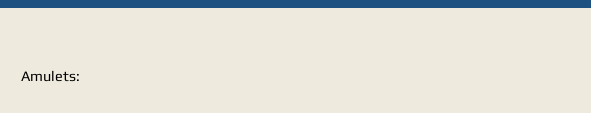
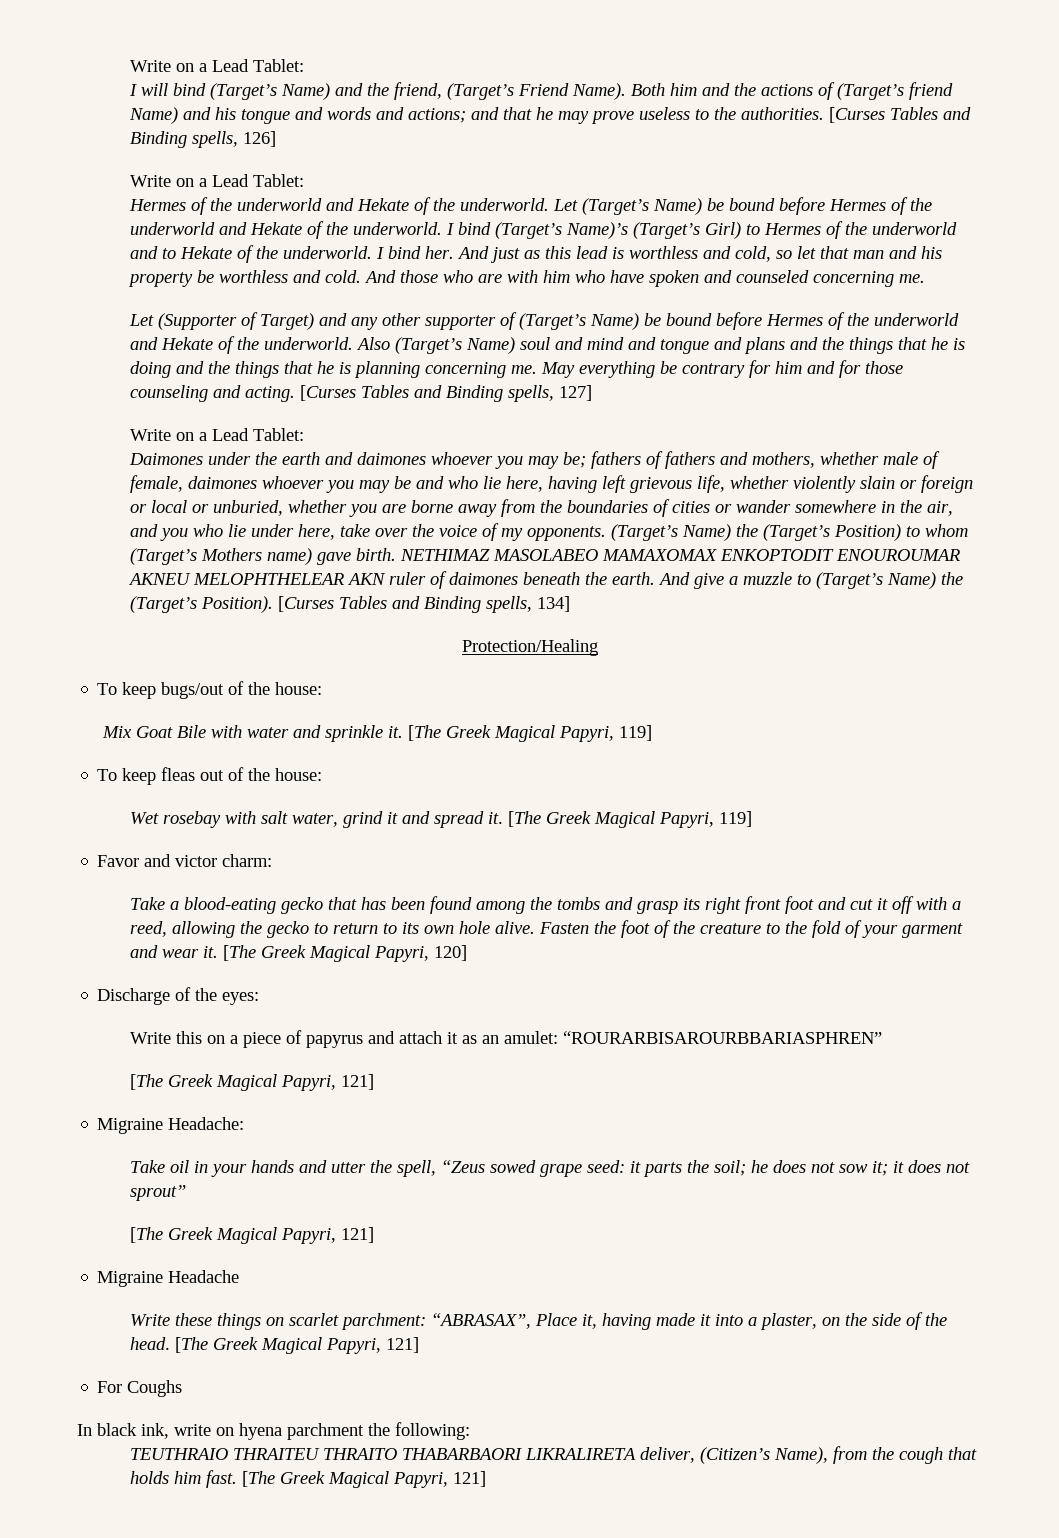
[21,70,80,82] Amulets: -> [129,59,304,72] [128,82,953,100] [128,107,971,124] [129,131,276,148] [129,174,304,187] [128,197,932,215] [129,221,957,239] [129,245,942,263] [127,270,925,287] [128,312,959,330] [129,336,965,354] [129,360,903,378] [129,385,592,402] [129,428,304,441] [128,451,940,469] [129,475,973,493] [129,499,953,517] [129,523,968,541] [129,548,960,565] [127,571,963,589] [129,596,570,613] [461,639,598,656] [97,681,323,699] [102,725,653,742] [97,767,323,785] [129,811,752,828] [97,854,273,867] [129,896,961,914] [129,920,963,938] [129,945,467,962] [97,987,260,1005] [129,1030,882,1048] [129,1074,374,1091] [97,1117,245,1134] [129,1160,970,1177] [129,1185,186,1201] [129,1227,374,1244] [97,1270,240,1287] [129,1312,947,1330] [129,1337,419,1354] [97,1380,183,1397] [77,1422,470,1440] [129,1446,977,1464] [129,1470,486,1488] Write on a Lead Tablet: // I will bind (Target’s Name) and the friend, (Target’s Friend Name). Both him and the actions of (Target’s friend Name) and his tongue and words and actions; and that he may prove useless to the authorities. [Curses Tables and Binding spells, 126] // Write on a Lead Tablet: // Hermes of the underworld and Hekate of the underworld. Let (Target’s Name) be bound before Hermes of the underworld and Hekate of the underworld. I bind (Target’s Name)’s (Target’s Girl) to Hermes of the underworld and to Hekate of the underworld. I bind her. And just as this lead is worthless and cold, so let that man and his property be worthless and cold. And those who are with him who have spoken and counseled concerning me. // Let (Supporter of Target) and any other supporter of (Target’s Name) be bound before Hermes of the underworld and Hekate of the underworld. Also (Target’s Name) soul and mind and tongue and plans and the things that he is doing and the things that he is planning concerning me. May everything be contrary for him and for those counseling and acting. [Curses Tables and Binding spells, 127] // Write on a Lead Tablet: // Daimones under the earth and daimones whoever you may be; fathers of fathers and mothers, whether male of female, daimones whoever you may be and who lie here, having left grievous life, whether violently slain or foreign or local or unburied, whether you are borne away from the boundaries of cities or wander somewhere in the air, and you who lie under here, take over the voice of my opponents. (Target’s Name) the (Target’s Position) to whom (Target’s Mothers name) gave birth. NETHIMAZ MASOLABEO MAMAXOMAX ENKOPTODIT ENOUROUMAR AKNEU MELOPHTHELEAR AKN ruler of daimones beneath the earth. And give a muzzle to (Target’s Name) the (Target’s Position). [Curses Tables and Binding spells, 134] // Protection/Healing // To keep bugs/out of the house: // Mix Goat Bile with water and sprinkle it. [The Greek Magical Papyri, 119] // To keep fleas out of the house: // Wet rosebay with salt water, grind it and spread it. [The Greek Magical Papyri, 119] // Favor and victor charm: // Take a blood-eating gecko that has been found among the tombs and grasp its right front foot and cut it off with a reed, allowing the gecko to return to its own hole alive. Fasten the foot of the creature to the fold of your garment and wear it. [The Greek Magical Papyri, 120] // Discharge of the eyes: // Write this on a piece of papyrus and attach it as an amulet: “ROURARBISAROURBBARIASPHREN” // [The Greek Magical Papyri, 121] // Migraine Headache: // Take oil in your hands and utter the spell, “Zeus sowed grape seed: it parts the soil; he does not sow it; it does not sprout” // [The Greek Magical Papyri, 121] // Migraine Headache // Write these things on scarlet parchment: “ABRASAX”, Place it, having made it into a plaster, on the side of the head. [The Greek Magical Papyri, 121] // For Coughs // In black ink, write on hyena parchment the following: // TEUTHRAIO THRAITEU THRAITO THABARBAORI LIKRALIRETA deliver, (Citizen’s Name), from the cough that holds him fast. [The Greek Magical Papyri, 121]

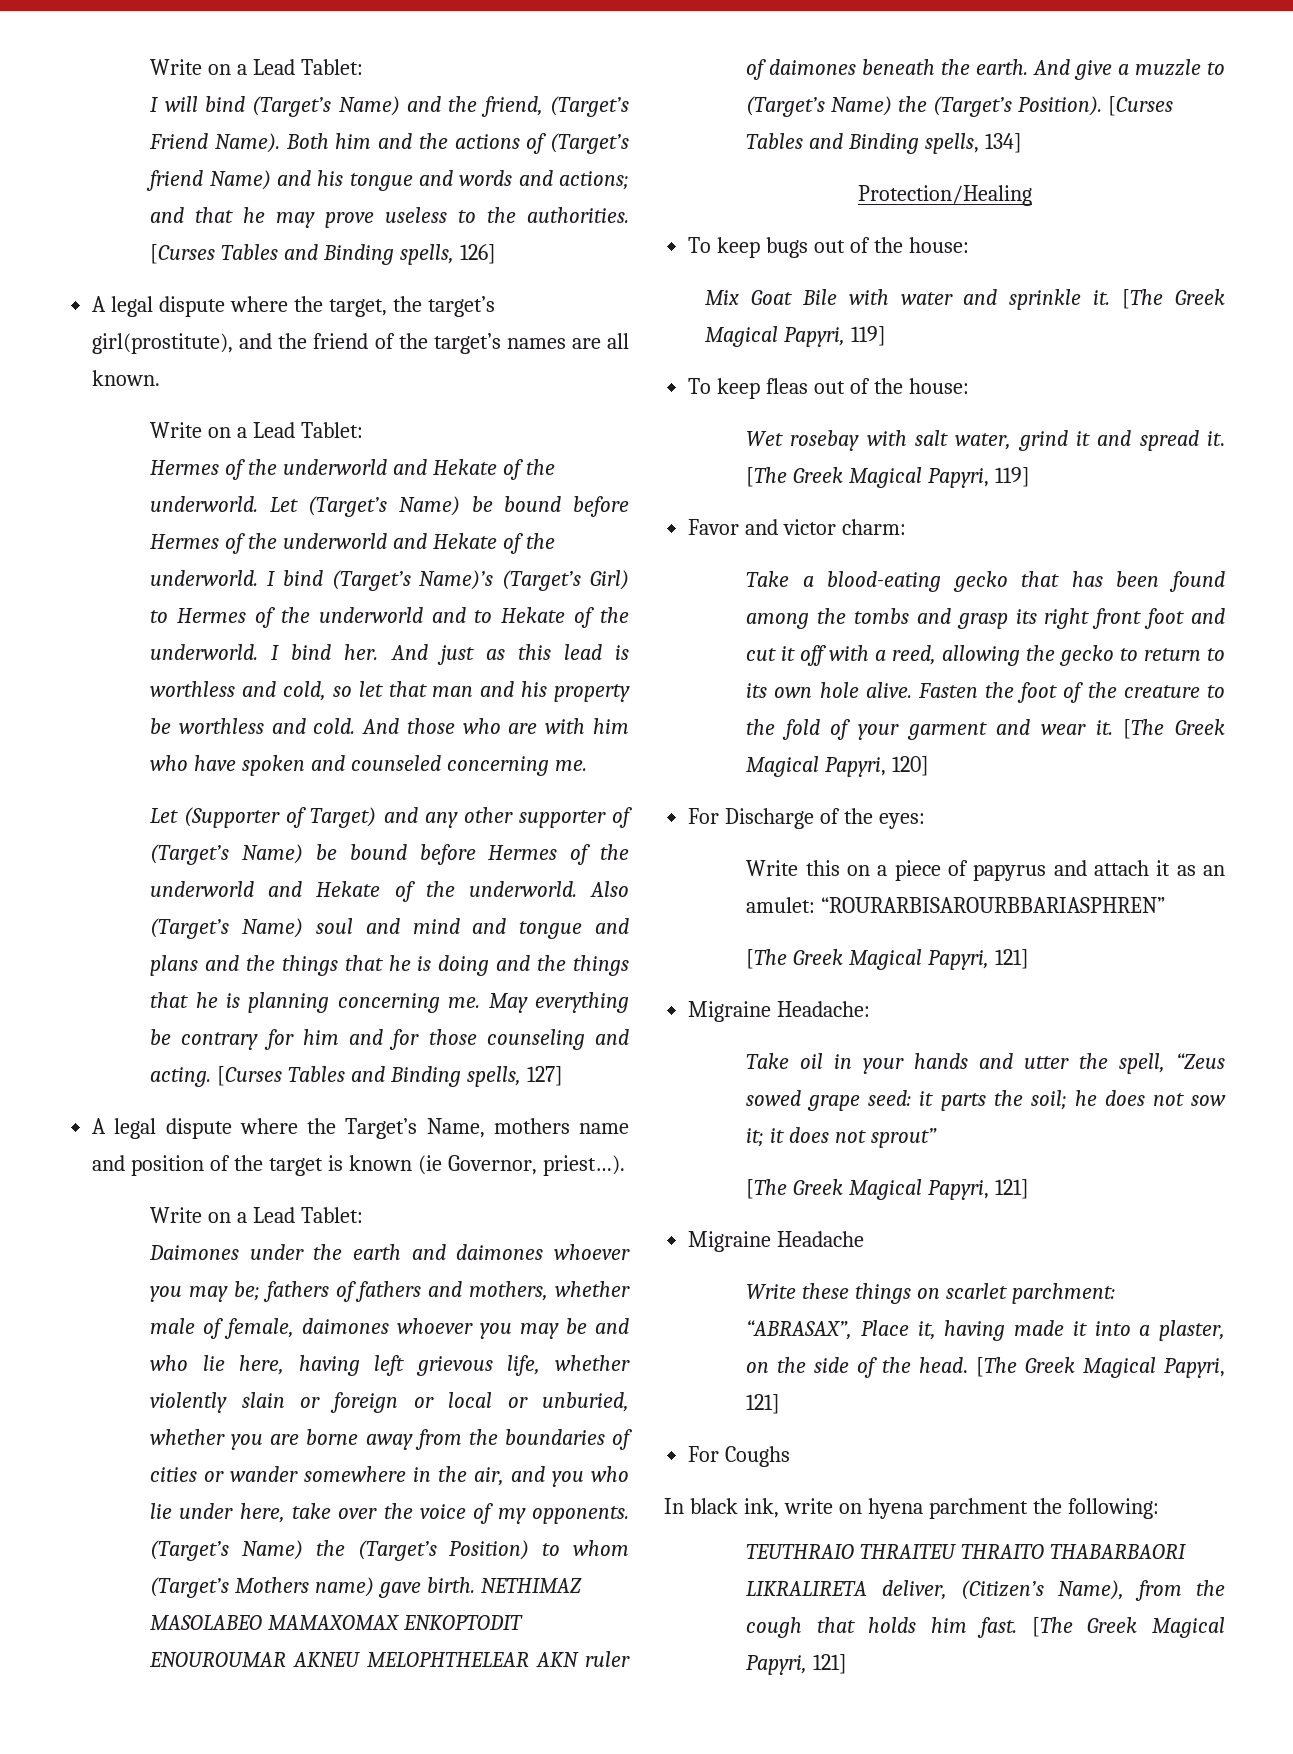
(276, 139) none -> [92,296,495,317] [92,333,629,354] [92,370,161,386] // A legal dispute where the target, the target’s girl(prostitute), and the friend of the target’s names are all known.
(592, 393) none -> [92,1118,629,1139] [92,1155,625,1176] // A legal dispute where the Target’s Name, mothers name and position of the target is known (ie Governor, priest…).
[161,682,225,699] bugs/out -> [766,237,846,258] bugs out
(467, 953) none -> [688,808,720,824] For

